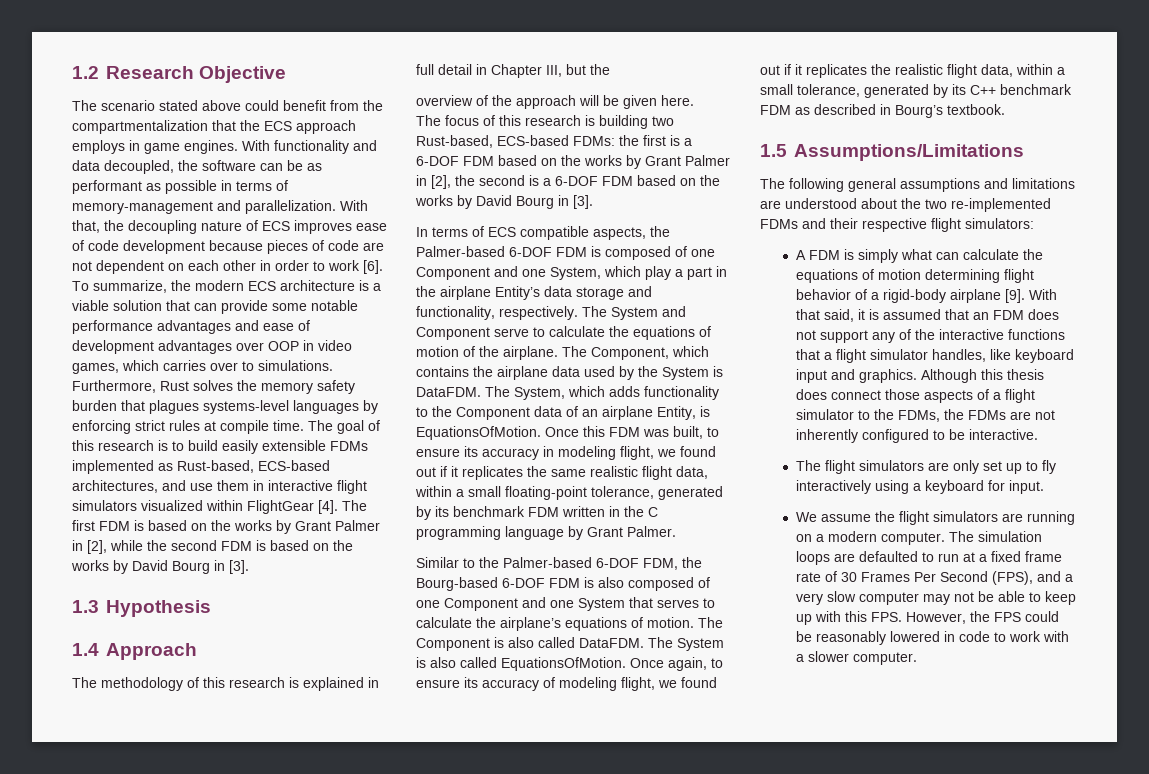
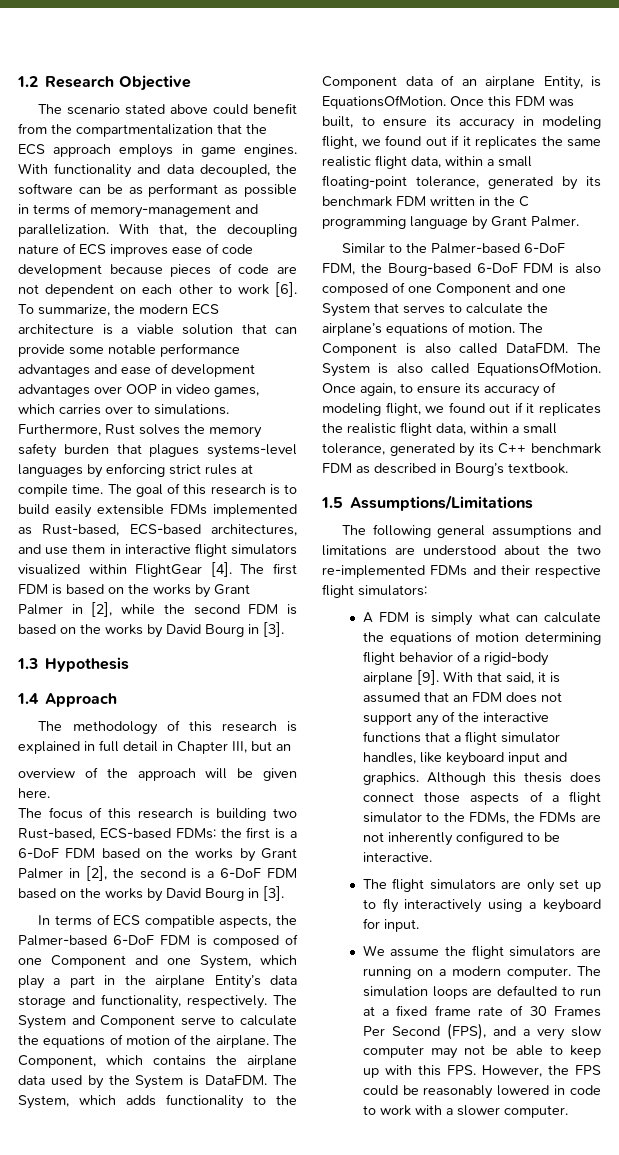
[260,260,309,271] in order -> (213, 289) none
[590,64,610,75] the -> [276,744,291,751] an
[416,156,459,166] 6-DOF -> [18,848,59,858] 6-DoF
[555,176,598,186] 6-DOF -> [220,868,262,878] 6-DoF
[509,247,552,257] 6-DOF -> [113,935,155,945] 6-DoF
[596,558,639,568] 6-DOF -> [524,243,566,253] 6-DoF
[502,578,545,588] 6-DOF -> [476,263,518,273] 6-DoF

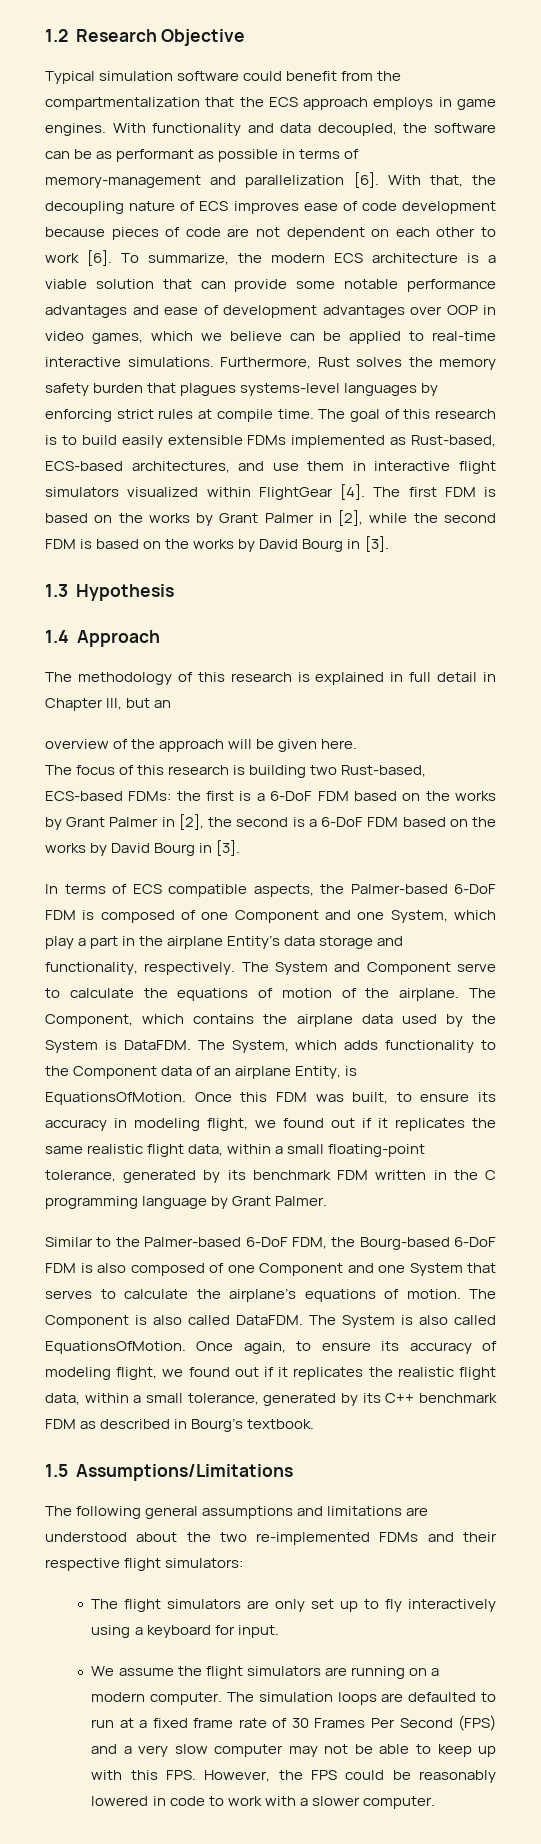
[38,104,209,115] The scenario stated above -> [45,71,240,84] Typical simulation software
[18,224,109,237] parallelization. -> [245,172,379,188] parallelization [6].
[59,404,150,415] carries over to -> [201,331,496,344] [45,357,121,367] we believe can be applied to real-time interactive
[362,612,601,626] [362,631,601,645] [362,651,549,666] [362,670,560,685] [362,692,562,703] [362,711,549,726] [362,731,560,745] [362,752,567,766] [362,772,601,785] [362,791,601,805] [362,812,601,824] [362,831,560,846] [362,852,432,862] // A FDM is simply what can calculate the equations of motion determining flight behavior of a rigid-body airplane [9]. With that said, it is assumed that an FDM does not support any of the interactive functions that a flight simulator handles, like keyboard input and graphics. Although this thesis does connect those aspects of a flight simulator to the FDMs, the FDMs are not inherently configured to be interactive. -> (244, 1563) none
[446,1023,486,1040] (FPS), -> [458,1715,496,1731] (FPS)

